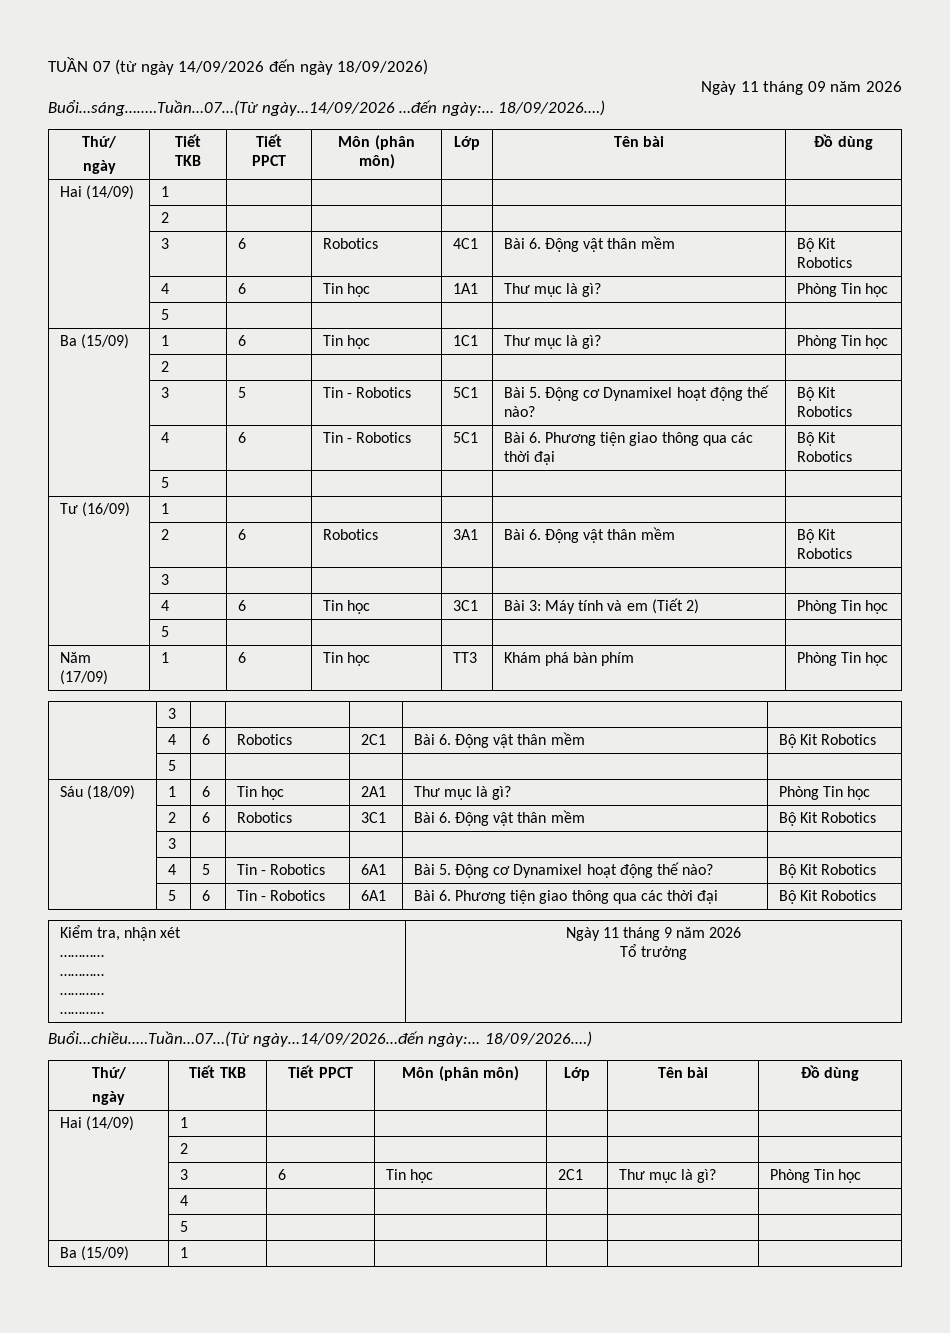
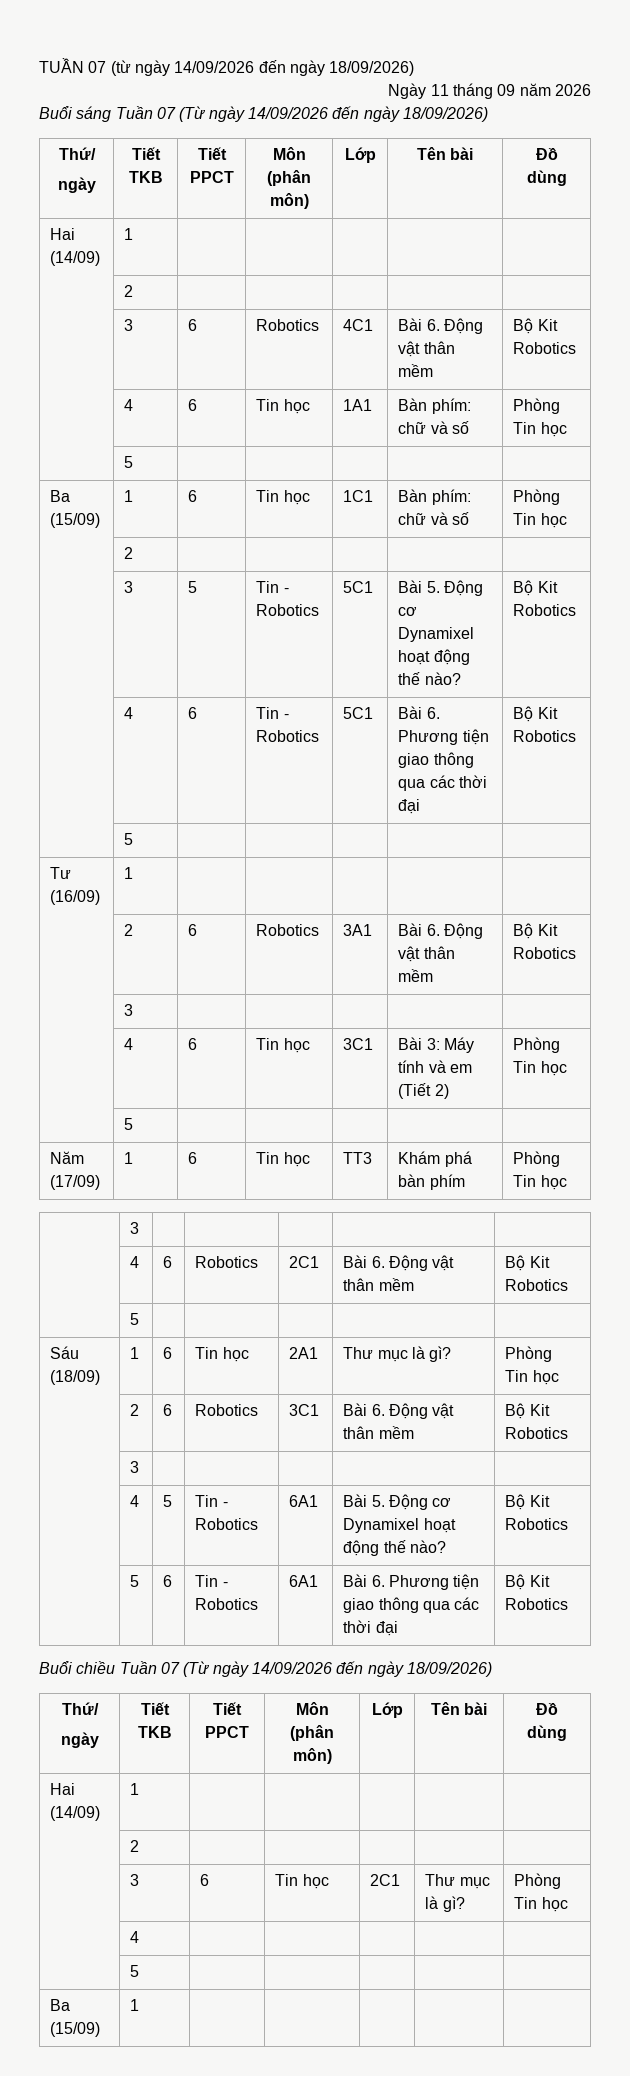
[48,100,606,116] Buổi…sáng……..Tuần…07…(Từ ngày…14/09/2026 …đến ngày:… 18/09/2026….) -> [39,106,488,122] Buổi sáng Tuần 07 (Từ ngày 14/09/2026 đến ngày 18/09/2026)
[503,283,602,297] Thư mục là gì? -> [398,398,471,414] [398,421,470,434] Bàn phím: chữ và số
[503,335,602,349] Thư mục là gì? -> [398,489,471,505] [398,512,470,525] Bàn phím: chữ và số
[59,925,182,941] [59,955,104,957] [59,974,104,976] [59,993,104,995] [59,1012,104,1014] [565,927,742,941] [620,944,687,960] [48,1031,592,1047] // Kiểm tra, nhận xét // ………… // ………… // ………… // ………… | Ngày 11 tháng 9 năm 2026 // Tổ trưởng // Buổi…chiều…..Tuần…07…(Từ ngày…14/09/2026…đến ngày:… 18/09/2026….) -> [39,1661,492,1677] // Buổi chiều Tuần 07 (Từ ngày 14/09/2026 đến ngày 18/09/2026)

